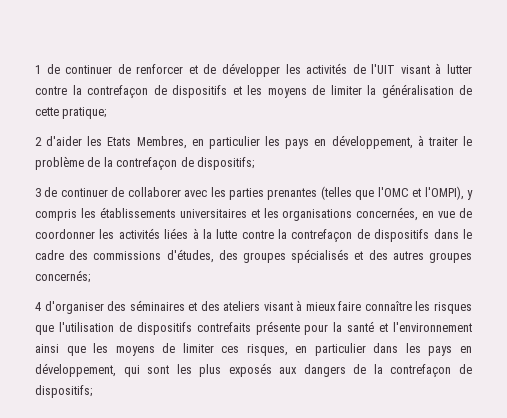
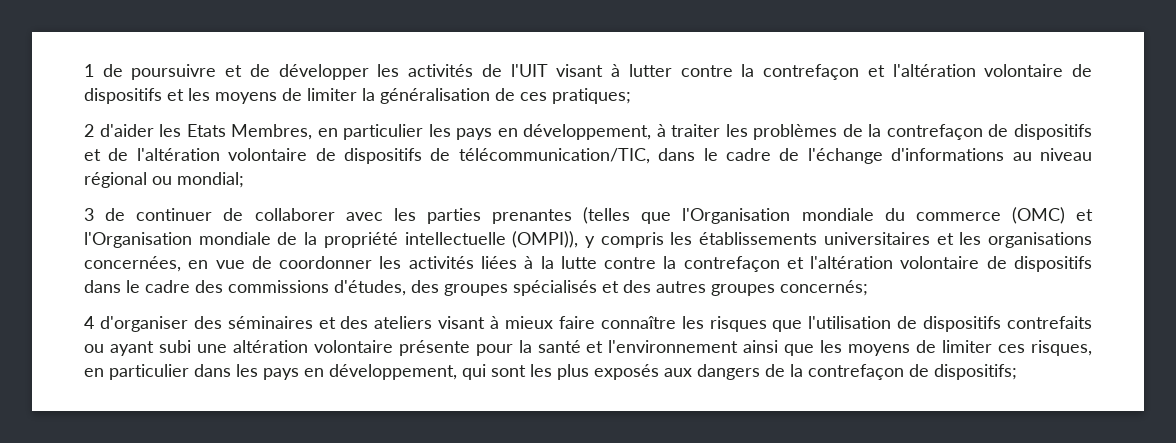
[65,64,184,74] continuer de renforcer -> [131,64,217,80] poursuivre
(148, 91) none -> [867,64,1064,77] et l'altération volontaire
[35,107,107,119] cette pratique; -> [520,88,631,104] ces pratiques;
[462,136,472,146] [35,156,254,170] le problème de la contrefaçon de dispositifs; -> [725,124,1092,140] [84,148,1092,164] [84,172,244,188] les problèmes de la contrefaçon de dispositifs et de l'altération volontaire de dispositifs de télécommunication/TIC, dans le cadre de l'échange d'informations au niveau régional ou mondial;
[377,186,464,200] l'OMC et l'OMPI), -> [682,207,1093,224] [84,231,579,248] l'Organisation mondiale du commerce (OMC) et l'Organisation mondiale de la propriété intellectuelle (OMPI)),
(353, 235) none -> [786,256,980,269] et l'altération volontaire
(251, 327) none -> [84,340,393,356] ou ayant subi une altération volontaire

